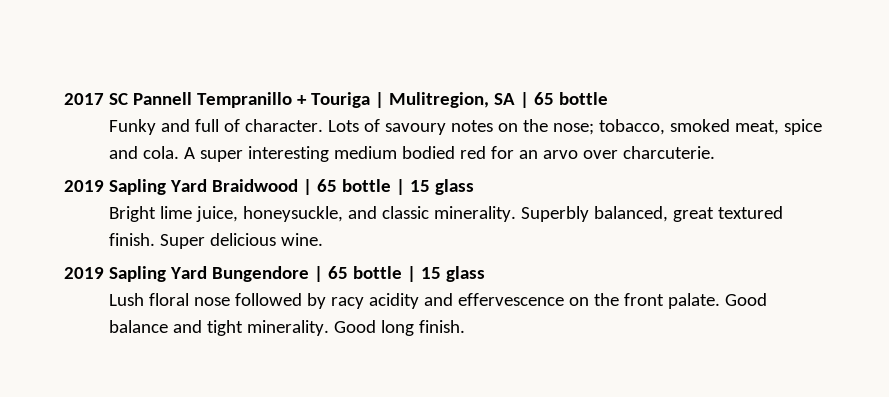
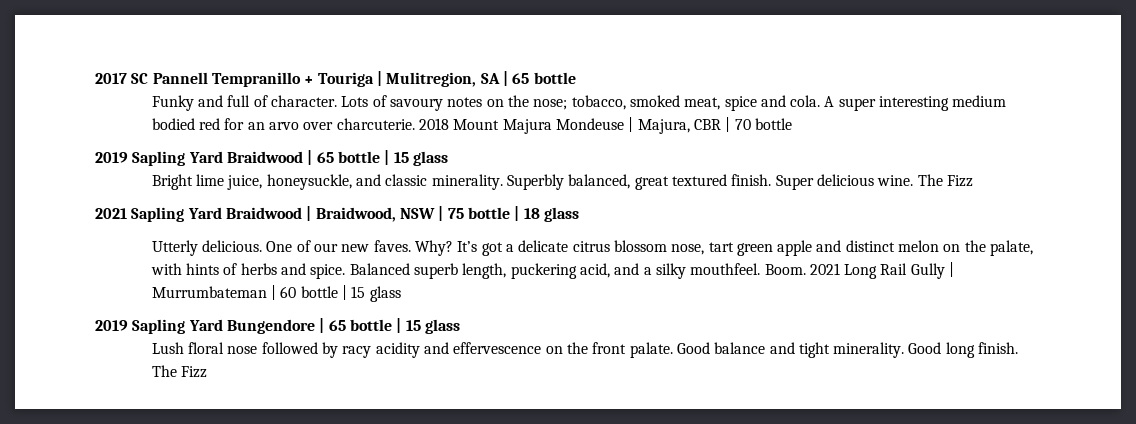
(715, 152) none -> [418,117,792,134] 2018 Mount Majura Mondeuse | Majura, CBR | 70 bottle
(323, 239) none -> [917,174,973,187] [95,206,579,222] [151,240,1034,256] [150,262,955,279] [151,285,401,302] The Fizz // 2021 Sapling Yard Braidwood | Braidwood, NSW | 75 bottle | 18 glass // Utterly delicious. One of our new faves. Why? It’s got a delicate citrus blossom nose, tart green apple and distinct melon on the palate, with hints of herbs and spice. Balanced superb length, puckering acid, and a silky mouthfeel. Boom. 2021 Long Rail Gully | Murrumbateman | 60 bottle | 15 glass
(465, 326) none -> [151,365,208,378] The Fizz

